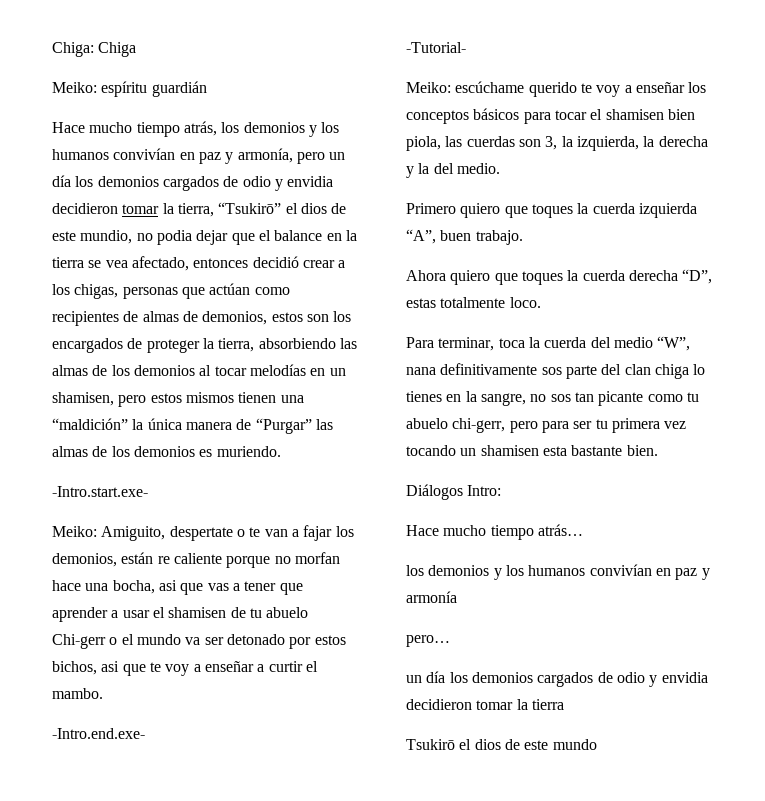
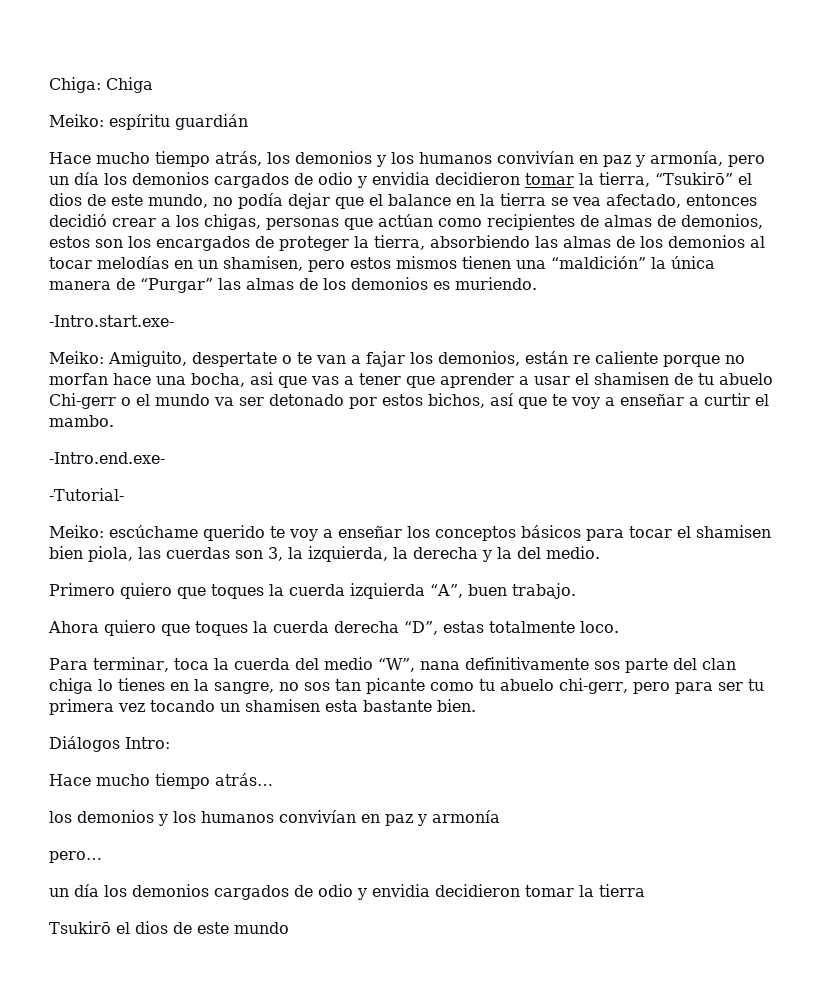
[80,230,192,245] mundio, no podia -> [148,193,283,209] mundo, no podía
[101,661,120,672] asi -> [490,393,514,406] así

